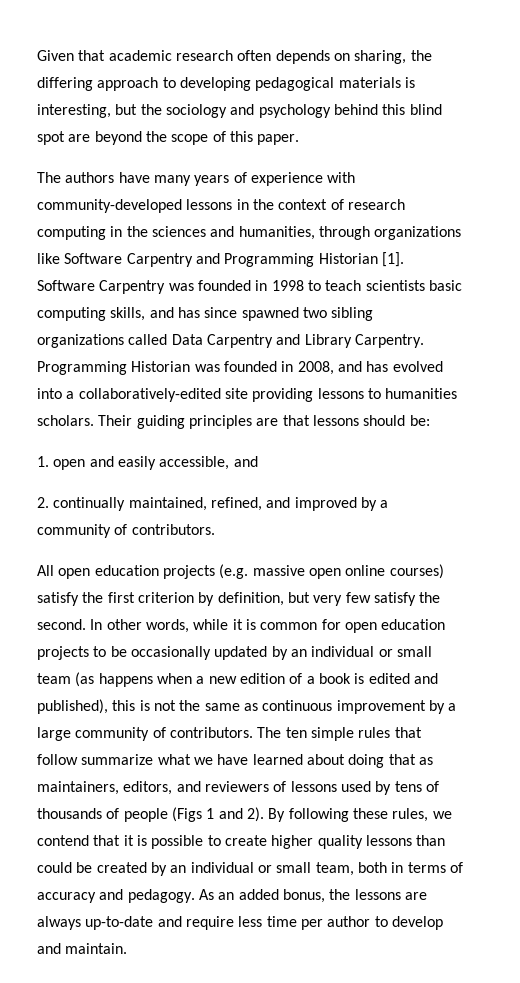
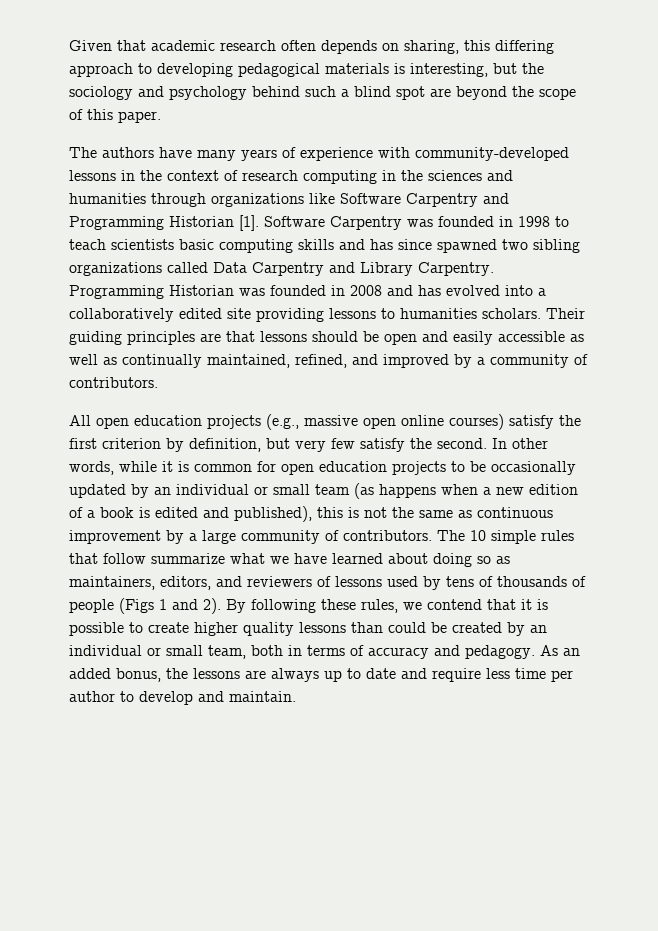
[410,50,432,61] the -> [464,40,490,51] this
[382,104,406,115] this -> [305,86,349,97] such a
[238,226,315,240] humanities, -> [69,193,146,204] humanities
[110,307,146,321] skills, -> [298,239,334,250] skills
[297,361,334,375] 2008, -> [350,285,382,296] 2008
[78,388,221,402] collaboratively-edited -> [69,308,222,322] collaboratively edited
[409,415,430,426] [37,456,49,467] be: // 1. -> [363,331,379,342] be
[159,456,258,470] [37,497,49,508] accessible, and // 2. -> [498,331,584,342] [69,354,117,365] accessible as well as
[219,564,249,579] (e.g. -> [266,414,299,430] (e.g.,
[285,727,307,738] ten -> [470,530,486,541] 10
[388,754,416,765] that -> [477,556,491,564] so
[85,916,154,930] up-to-date -> [324,668,396,682] up to date

